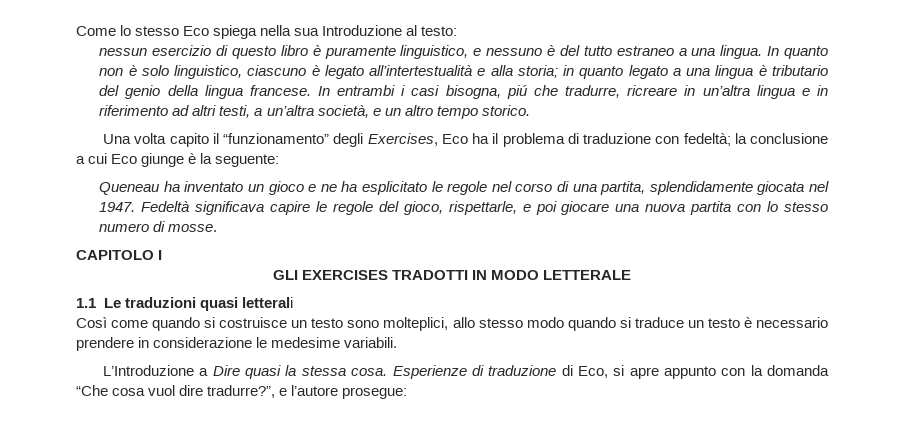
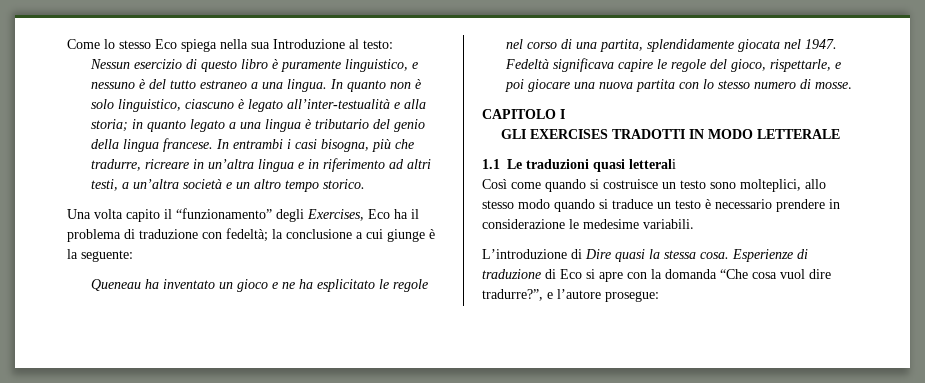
[99,48,148,56] nessun -> [89,59,130,69] Nessun
[369,65,473,76] all’intertestualità -> [286,99,390,109] all’inter-testualità
[506,85,528,99] piú -> [371,139,391,152] più
[317,105,369,118] società, -> [182,179,222,189] società
[111,154,138,164] Eco -> (383, 234) none
[103,365,209,376] L’Introduzione a -> [482,249,582,259] L’introduzione di
[577,366,608,378] Eco, -> [560,269,582,279] Eco
[663,366,716,379] appunto -> (623, 277) none

